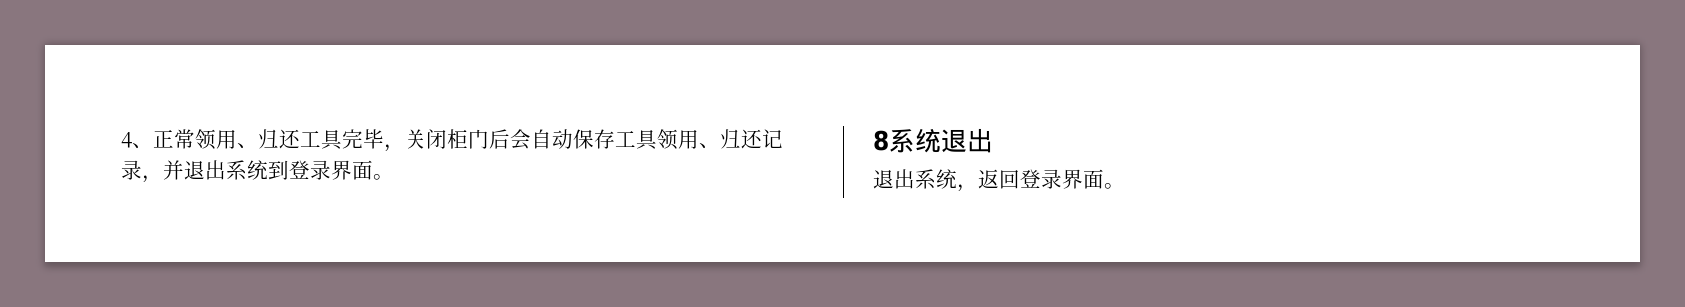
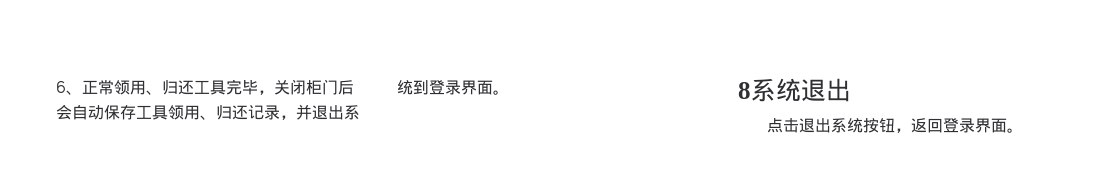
[121,132,132,148] 4 -> [56,81,66,93] 6
[873,169,957,189] 退出系统 -> [767,118,896,133] 点击退出系统按钮

